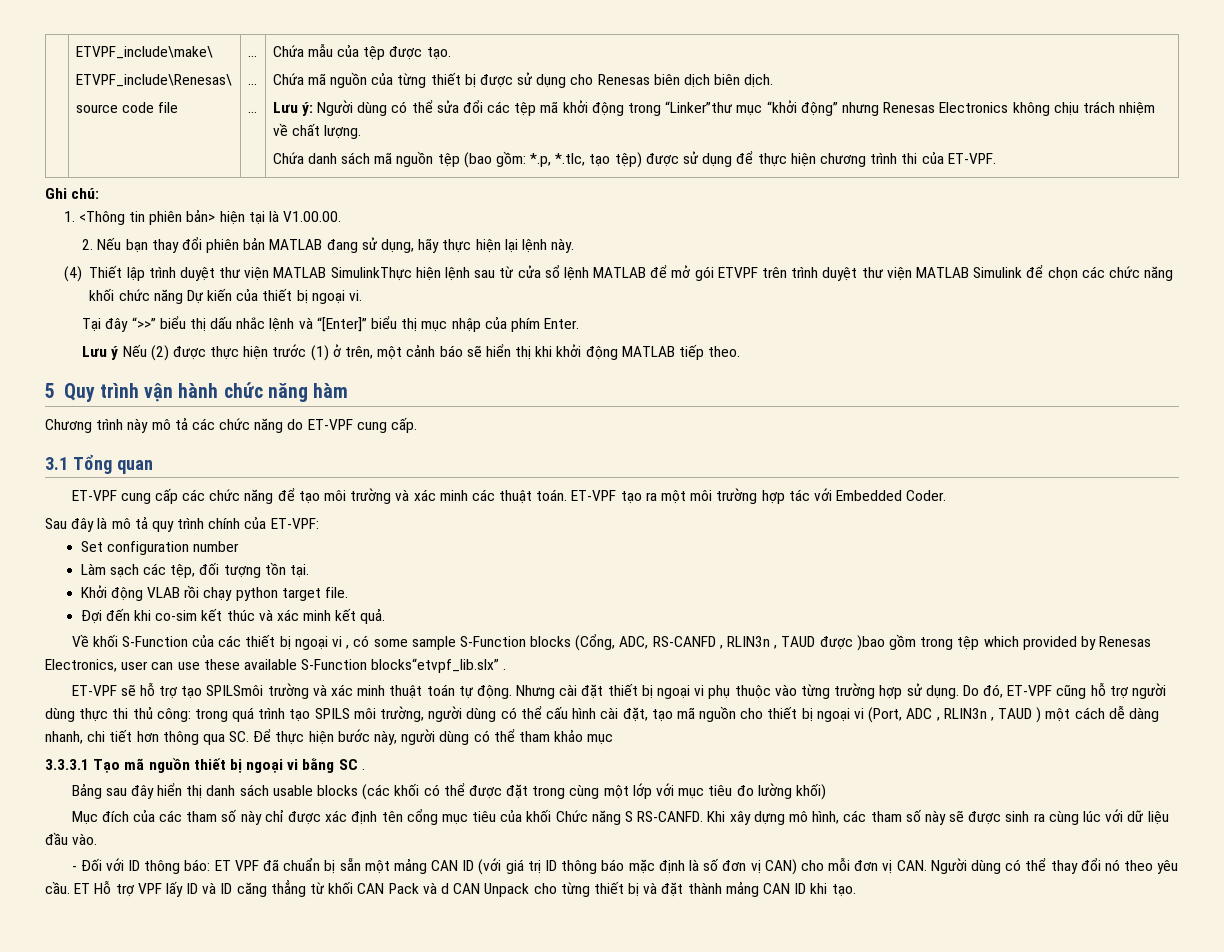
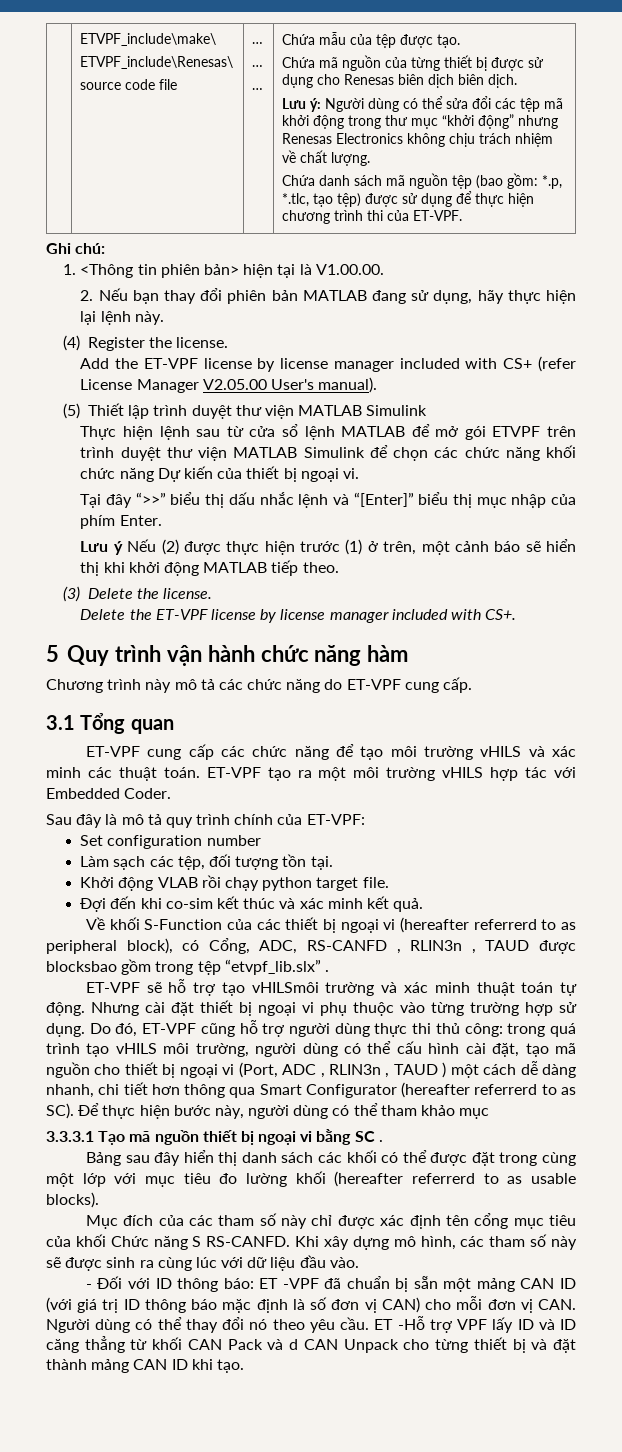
[665,101,734,113] “Linker”thư -> [384,115,408,126] thư
(82, 274) none -> [87,337,229,351] [80,356,576,372] [80,377,378,393] [63,403,81,419] Register the license. // Add the ET-VPF license by license manager included with CS+ (refer License Manager V2.05.00 User's manual). // (5)
[330,267,412,281] SimulinkThực -> [366,405,428,416] [80,426,117,440] Simulink // Thực
(741, 351) none -> [63,586,213,602] [80,609,517,623] // (3) Delete the license. // Delete the ET-VPF license by license manager included with CS+.
(392, 496) none -> [480,746,522,757] vHILS
(758, 496) none -> [442,767,484,778] vHILS
[346,634,616,651] , có some sample S-Function blocks (Cổng, -> [399,917,576,933] [46,938,250,954] (hereafter referrerd to as peripheral block), có Cổng,
[856,635,885,651] )bao -> [46,961,117,972] blocksbao
[983,636,1152,650] [45,658,500,673] which provided by Renesas Electronics, user can use these available S-Function blocks“etvpf_lib.slx” -> [224,959,321,975] “etvpf_lib.slx”
[206,685,264,696] SPILSmôi -> [251,982,319,993] vHILSmôi
[314,708,350,719] SPILS -> [115,1043,157,1054] vHILS
[229,731,250,742] SC. -> [259,1082,576,1098] [46,1103,74,1119] Smart Configurator (hereafter referrerd to as SC).
[272,784,391,800] usable blocks (các -> [317,1152,342,1163] các
[795,783,826,800] khối) -> [295,1171,576,1187] [46,1192,99,1208] khối (hereafter referrerd to as usable blocks).
[234,860,259,871] VPF -> [282,1278,319,1289] -VPF
[94,880,112,894] Hỗ -> [397,1316,425,1330] -Hỗ

